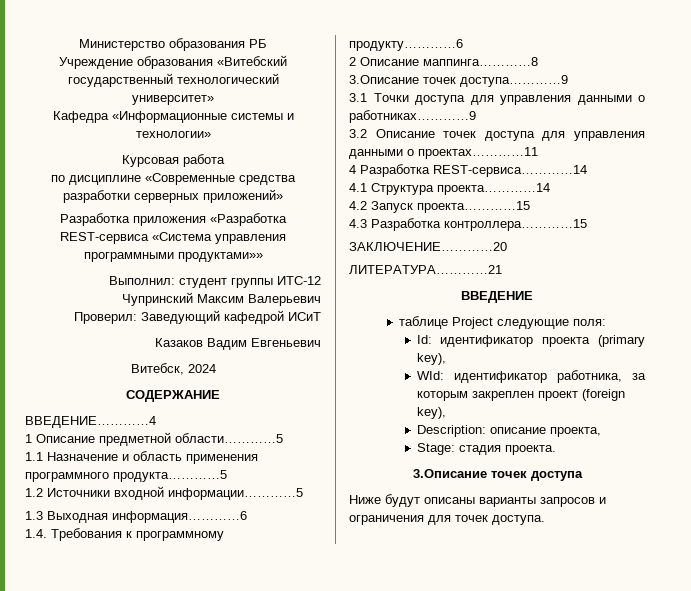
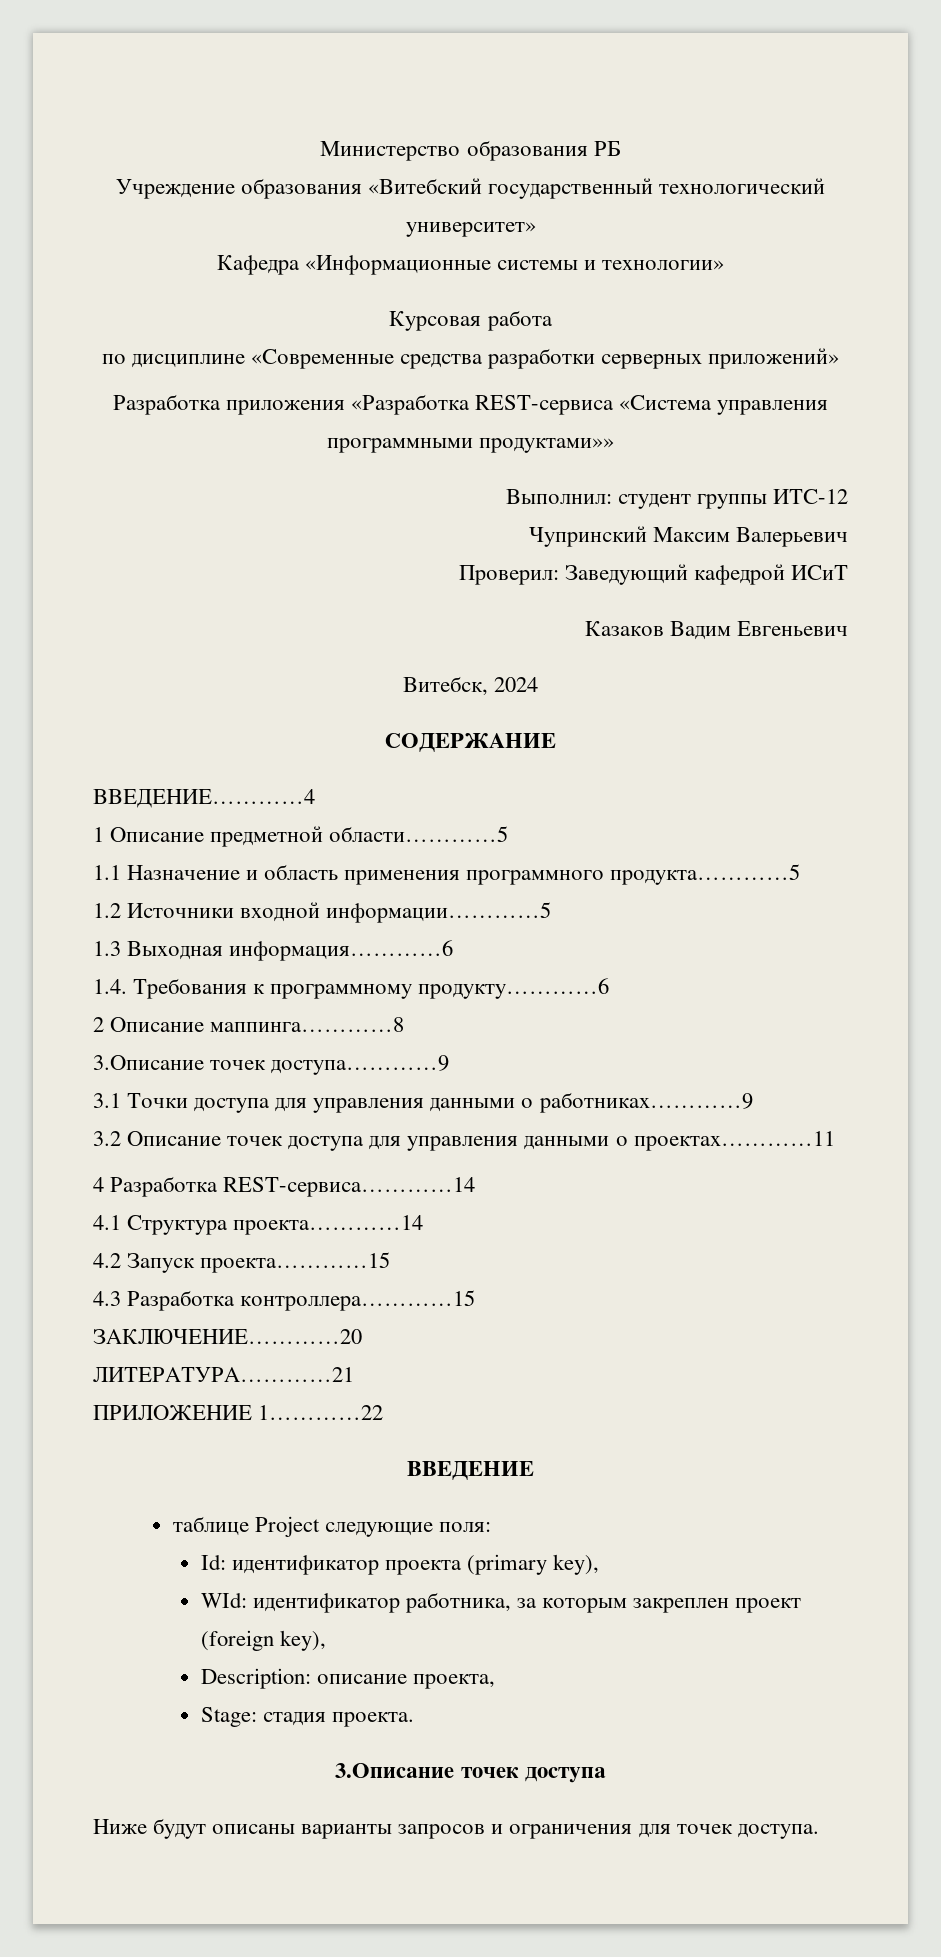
(502, 269) none -> [93,1405,384,1420] // ПРИЛОЖЕНИЕ 1…………22

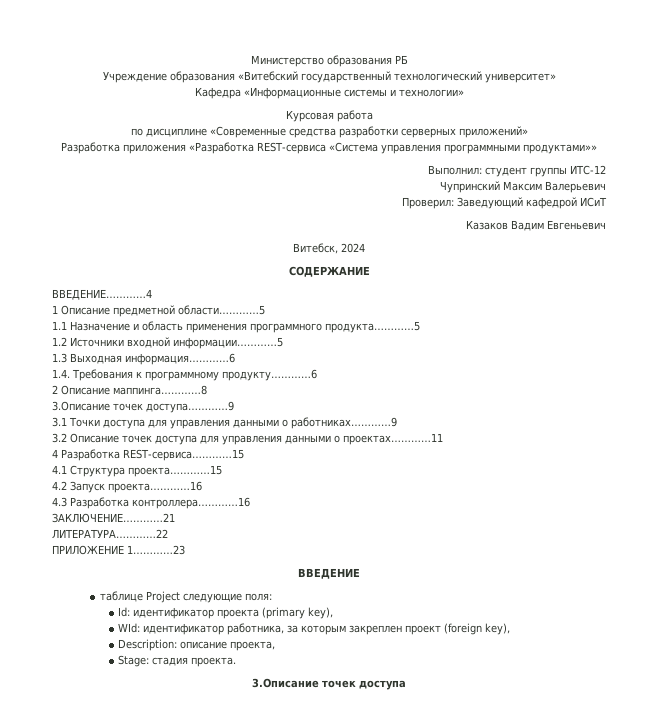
[223,1177,476,1197] REST-сервиса…………14 -> [123,449,244,461] REST-сервиса…………15
[233,1215,424,1235] проекта…………14 -> [128,465,222,477] проекта…………15
[200,1252,391,1273] проекта…………15 -> [108,481,202,493] проекта…………16
[240,1290,476,1311] [93,1329,362,1344] [93,1367,354,1382] контроллера…………15 // ЗАКЛЮЧЕНИЕ…………20 // ЛИТЕРАТУРА…………21 -> [132,497,250,509] [52,513,175,523] [52,529,168,538] контроллера…………16 // ЗАКЛЮЧЕНИЕ…………21 // ЛИТЕРАТУРА…………22
[258,1405,384,1420] 1…………22 -> [127,545,185,555] 1…………23
[93,1818,819,1839] // Ниже будут описаны варианты запросов и ограничения для точек доступа. -> (406, 685) none

